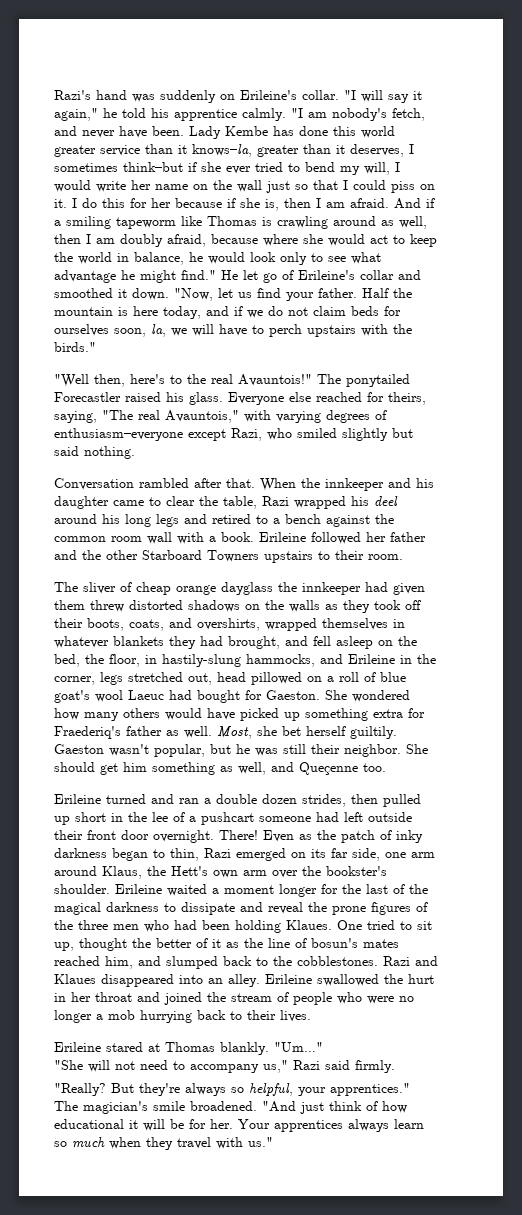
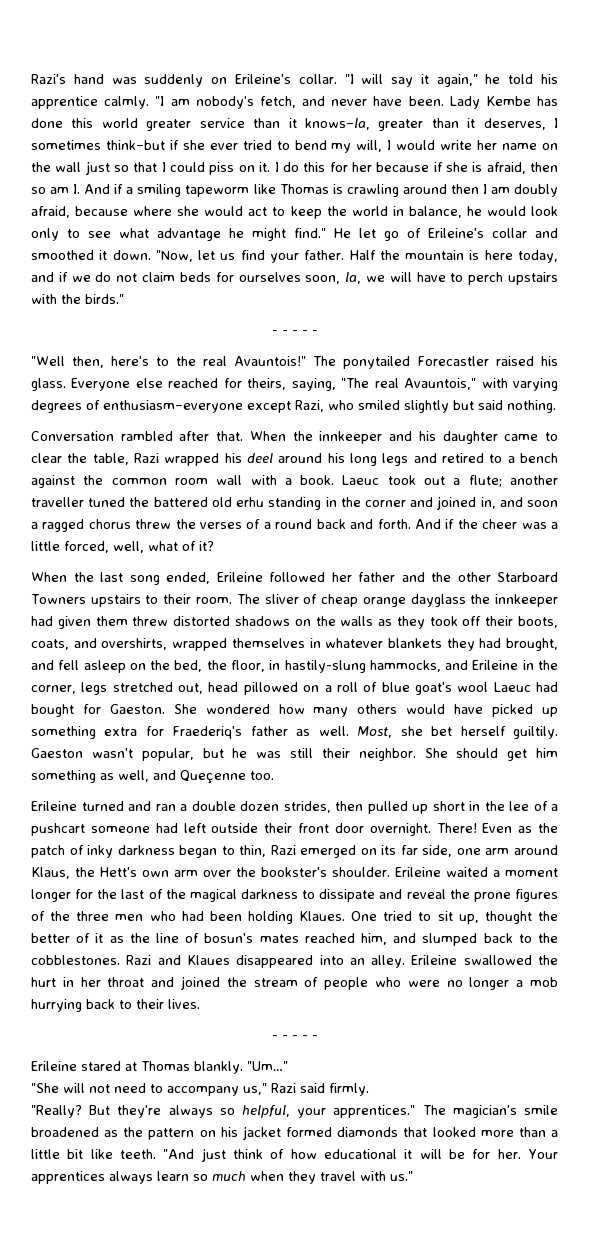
[265,198,389,211] is, then I am afraid. -> [472,162,559,174] [31,184,81,194] is afraid, then so am I.
[381,216,427,229] as well, -> (447, 189) none
(96, 347) none -> [271,330,318,335] // - - - - -
(254, 537) none -> [342,475,559,487] [31,496,559,510] [31,519,559,532] [31,541,214,553] [31,572,210,585] Laeuc took out a flute; another traveller tuned the battered old erhu standing in the corner and joined in, and soon a ragged chorus threw the verses of a round back and forth. And if the cheer was a little forced, well, what of it? // When the last song ended,
(403, 557) // -> (232, 600) none
(311, 1016) none -> [271,1035,318,1040] // - - - - -
[190,1101,257,1111] broadened. -> [31,1126,558,1140] [31,1149,157,1159] broadened as the pattern on his jacket formed diamonds that looked more than a little bit like teeth.

